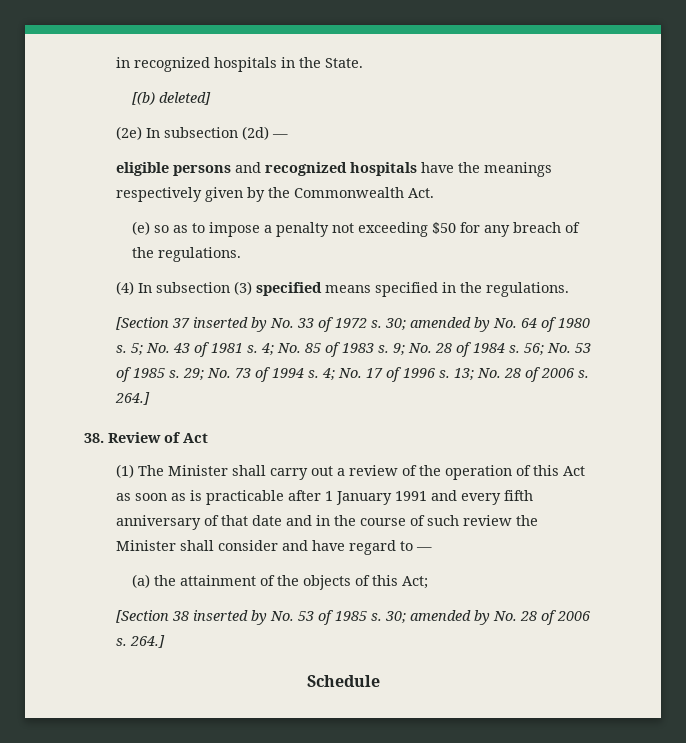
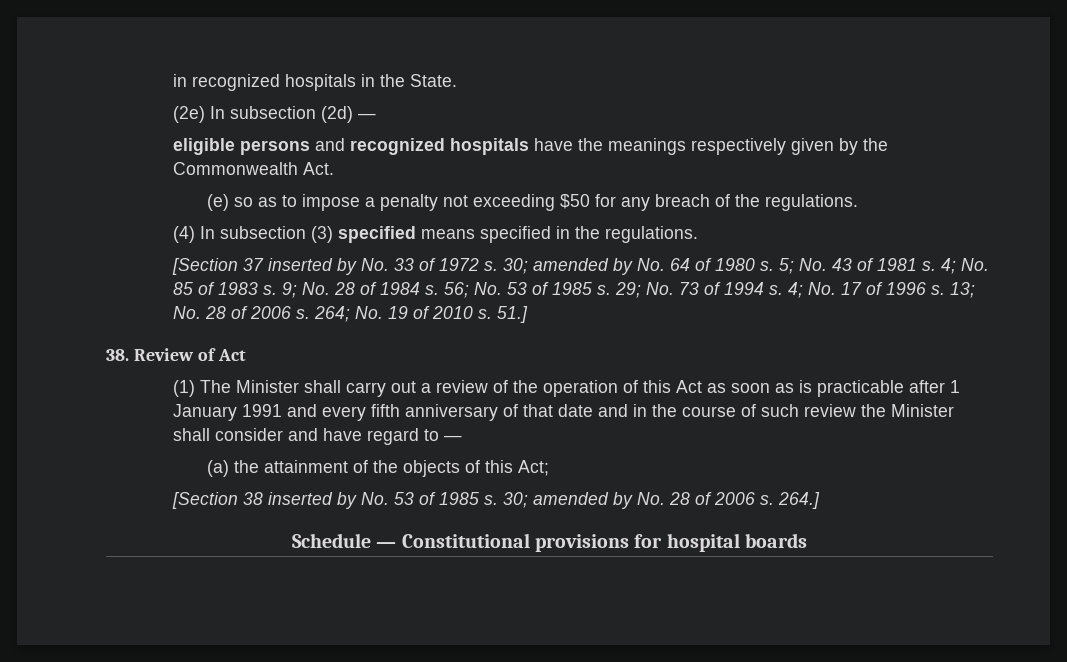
[132,91,212,105] // [(b) deleted] -> (458, 80) none
[115,392,151,405] 264.] -> [314,306,529,323] 264; No. 19 of 2010 s. 51.]
(380, 681) none -> [376,533,807,552] — Constitutional provisions for hospital boards

